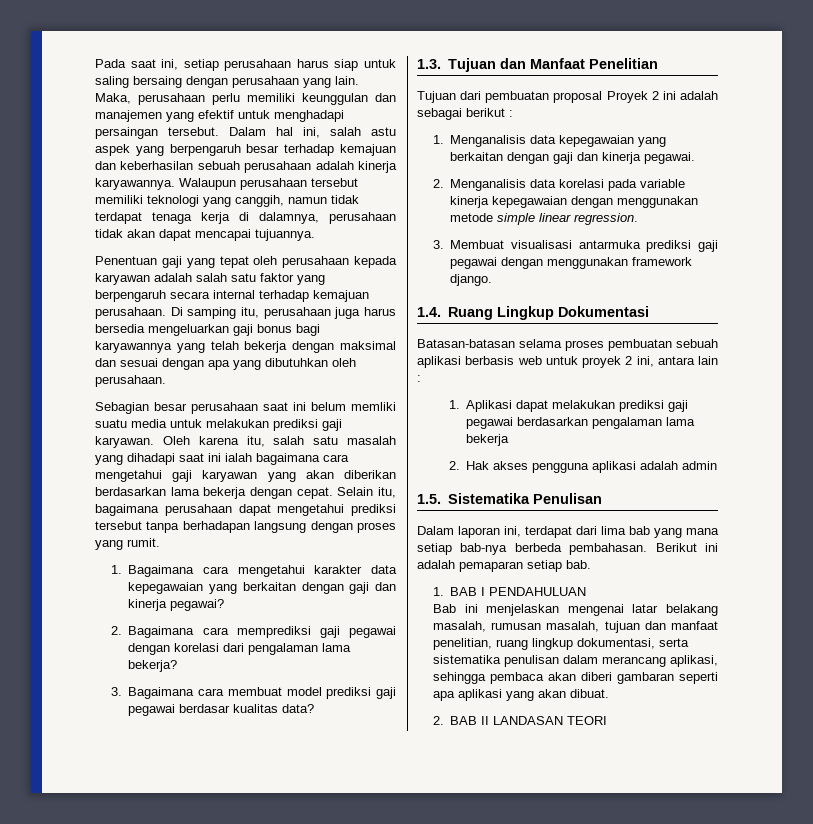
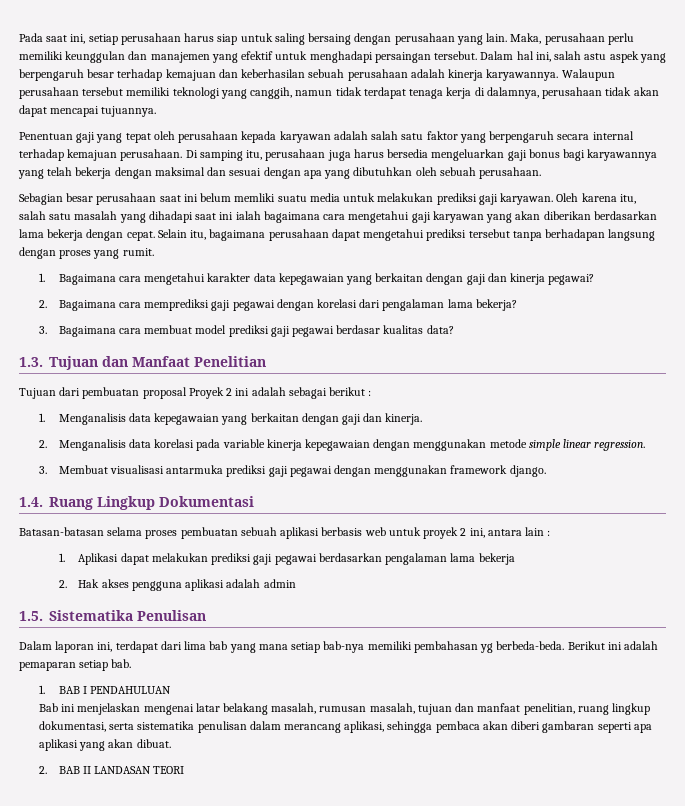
(356, 362) none -> [439,167,476,176] sebuah
[602,152,696,164] kinerja pegawai. -> [385,413,423,425] kinerja.
[514,543,648,555] berbeda pembahasan. -> [367,641,565,653] memiliki pembahasan yg berbeda-beda.

